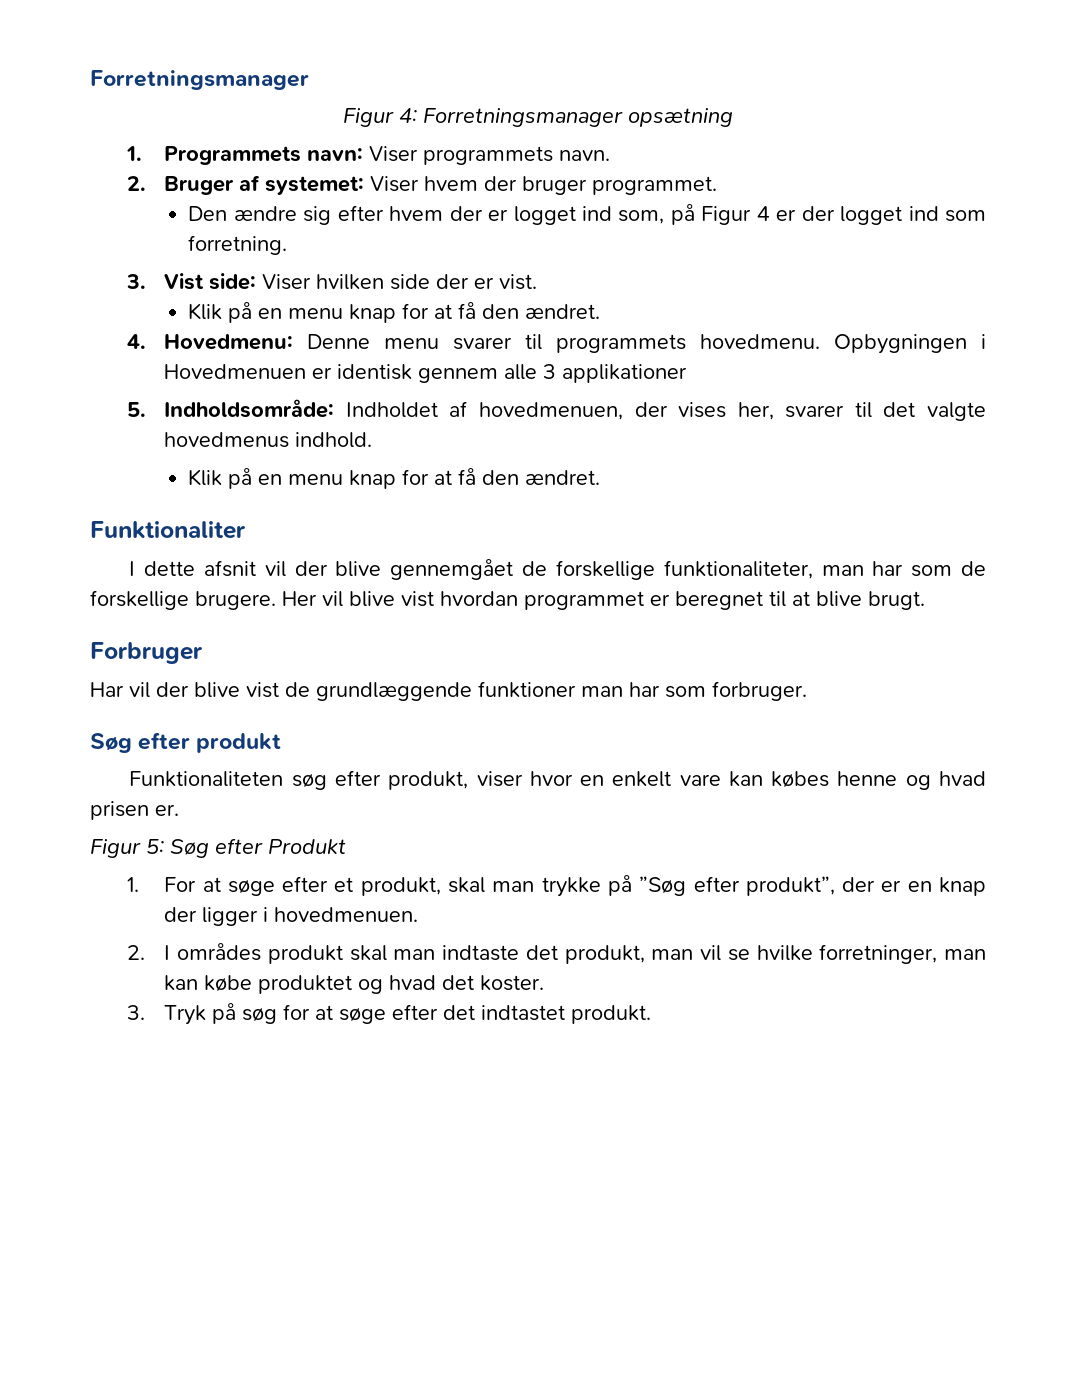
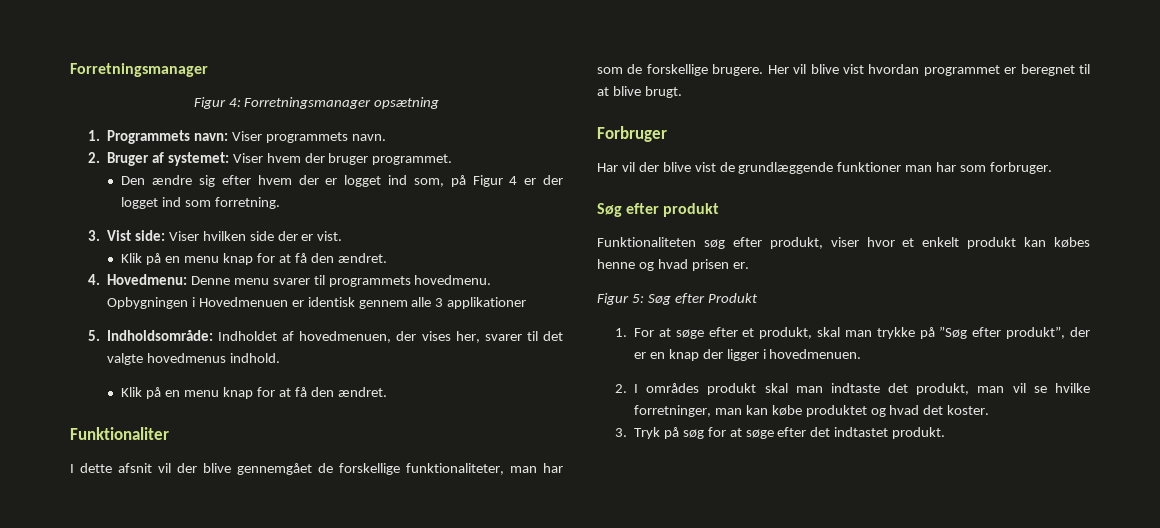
[580,771,721,787] en enkelt vare -> [902,237,1017,249] et enkelt produkt

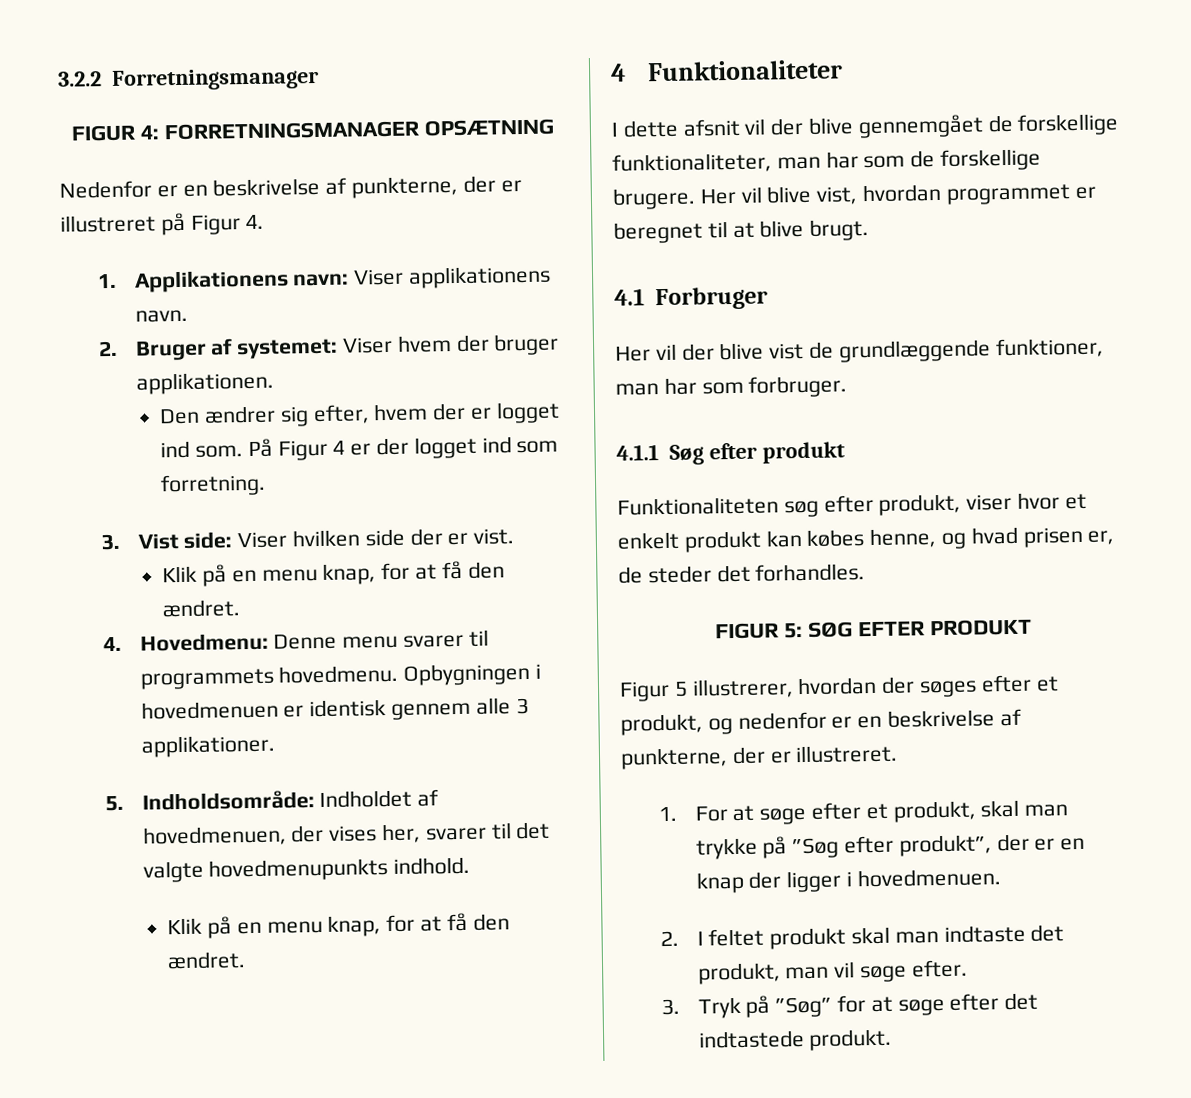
(70, 70) none -> [58,71,102,87] 3.2.2
[193,97,440,109] [87,130,190,144] Figur 4: Forretningsmanager opsætning // 1. Programmets -> [71,118,554,142] [59,175,522,199] [60,212,265,236] [96,269,289,293] FIGUR 4: FORRETNINGSMANAGER OPSÆTNING // Nedenfor er en beskrivelse af punkterne, der er illustreret på Figur 4. // 1. Applikationens
[265,132,348,143] programmets -> [407,265,551,289] applikationens
[372,154,453,165] programmet. -> [135,371,274,395] applikationen.
[152,175,251,187] ændre sig efter -> [204,404,370,427] ændrer sig efter,
[413,175,466,187] som, på -> [195,438,273,458] som. På
[223,253,254,265] knap -> [322,563,377,585] knap,
[198,297,288,307] Hovedmenuen -> [140,700,279,720] hovedmenuen
[447,297,527,309] applikationer -> [140,734,275,758] applikationer.
[146,353,226,363] hovedmenus -> [208,858,389,882] hovedmenupunkts
[223,387,387,399] [70,427,169,440] knap for at få den ændret. // Funktionaliter -> [327,912,510,937] [167,951,247,970] [610,59,843,82] knap, for at få den ændret. // 4 Funktionaliteter
[842,64,864,74] vist -> [816,186,859,205] vist,
(682, 92) none -> [614,288,645,306] 4.1
[597,163,618,172] Har -> [615,346,651,362] Her
[837,162,902,172] funktioner -> [995,337,1104,359] funktioner,
(1053, 168) none -> [616,444,659,461] 4.1.1
[597,259,635,269] henne -> [869,528,938,549] henne,
[732,262,749,269] [597,293,758,305] er. // Figur 5: Søg efter Produkt -> [1087,530,1115,545] [618,563,866,584] [715,618,1032,640] [619,674,1059,702] [620,708,1022,736] [620,744,899,770] er, de steder det forhandles. // FIGUR 5: SØG EFTER PRODUKT // Figur 5 illustrerer, hvordan der søges efter et produkt, og nedenfor er en beskrivelse af punkterne, der er illustreret.
[646,383,700,393] områdes -> [708,928,765,947] feltet
[1033,383,1090,393] [633,405,990,417] se hvilke forretninger, man kan købe produktet og hvad det koster. -> [859,959,968,983] søge efter.
[682,429,704,439] søg -> [775,996,833,1018] ”Søg”
[834,427,889,437] indtastet -> [698,1030,805,1049] indtastede

